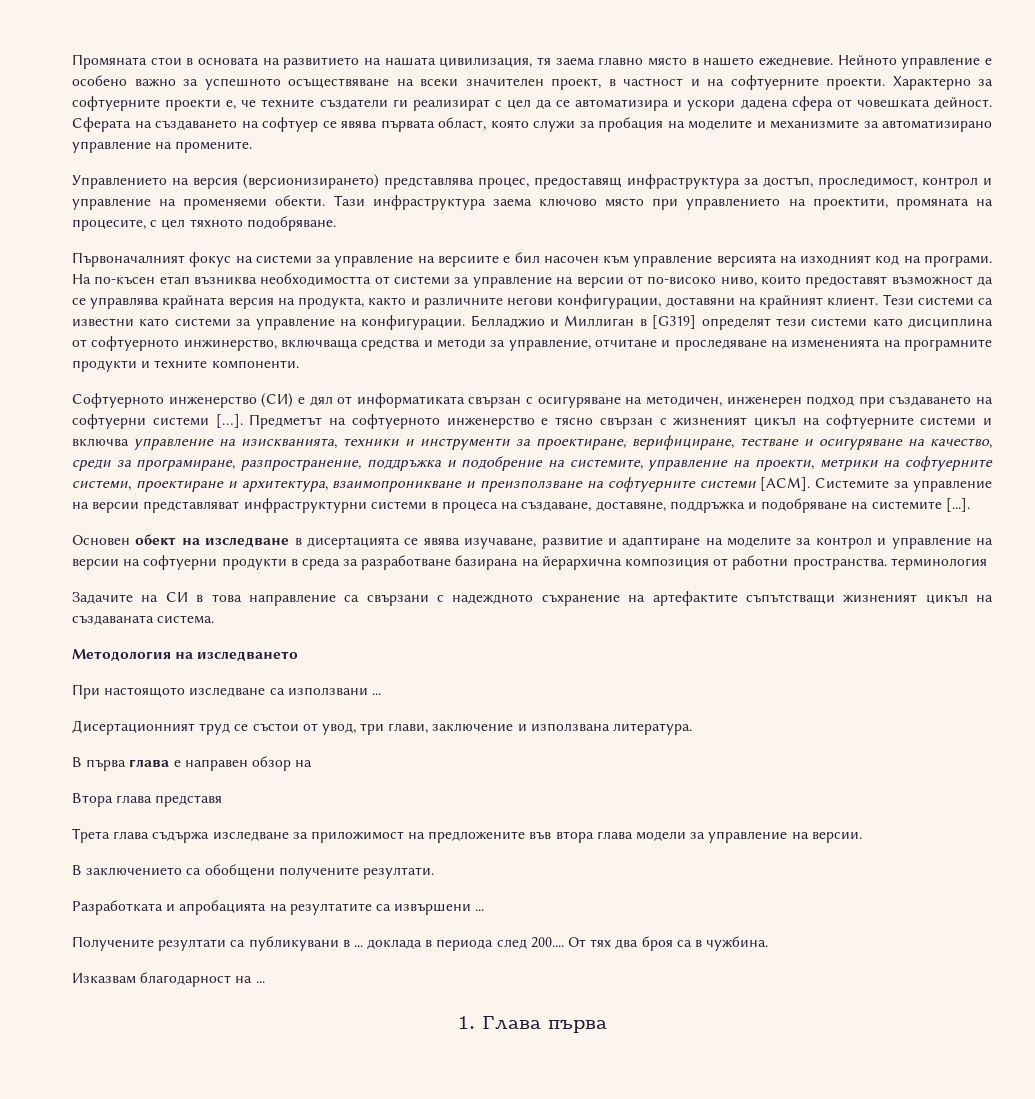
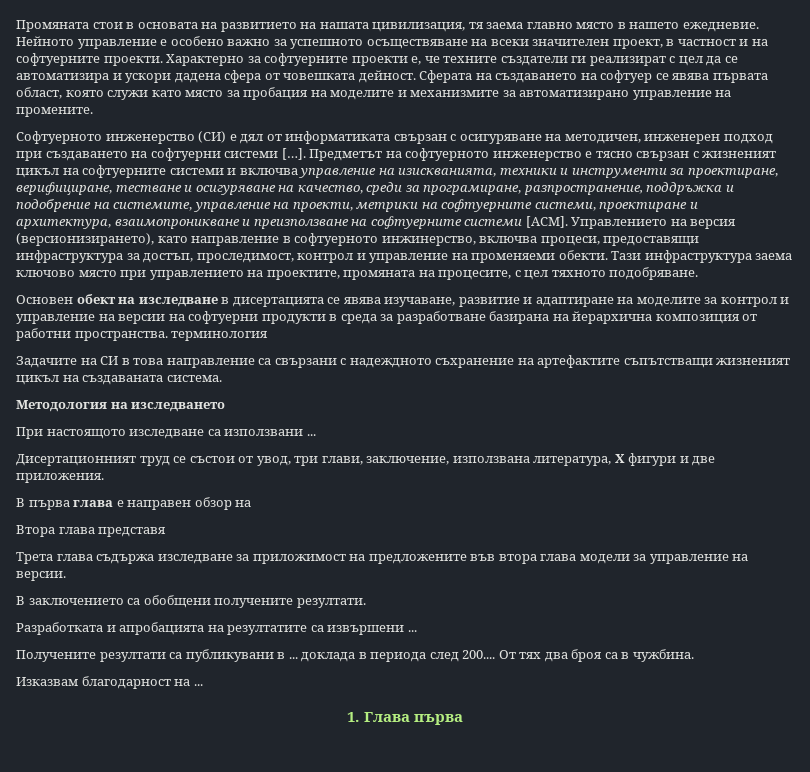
(575, 126) none -> [151,90,224,97] като място
[72,174,992,189] [72,195,993,210] [72,216,336,231] [72,252,993,267] [72,273,994,288] [72,294,994,309] [72,315,993,330] [72,336,993,351] [72,360,299,372] // Управлението на версия (версионизирането) представлява процес, предоставящ инфраструктура за достъп, проследимост, контрол и управление на променяеми обекти. Тази инфраструктура заема ключово място при управлението на проектити, промяната на процесите, с цел тяхното подобряване. // Първоначалният фокус на системи за управление на версиите е бил насочен към управление версията на изходният код на програми. На по-късен етап възниква необходимостта от системи за управление на версии от по-високо ниво, които предоставят възможност да се управлява крайната версия на продукта, както и различните негови конфигурации, доставяни на крайният клиент. Тези системи са известни като системи за управление на конфигурации. Белладжио и Миллиган в [G319] определят тези системи като дисциплина от софтуерното инжинерство, включваща средства и методи за управление, отчитане и проследяване на измененията на програмните продукти и техните компоненти. -> (93, 112) none
[815,478,992,492] [72,498,970,513] Системите за управление на версии представляват инфраструктурни системи в процеса на създаване, доставяне, поддръжка и подобряване на системите [...]. -> [571,217,737,229] [16,233,700,246] [16,250,793,263] [16,267,699,280] Управлението на версия (версионизирането), като направление в софтуерното инжинерство, включва процеси, предоставящи инфраструктура за достъп, проследимост, контрол и управление на променяеми обекти. Тази инфраструктура заема ключово място при управлението на проектите, промяната на процесите, с цел тяхното подобряване.
[432,723,693,735] заключение и използвана литература. -> [366,453,716,466] [16,473,104,483] заключение, използвана литература, Х фигури и две приложения.

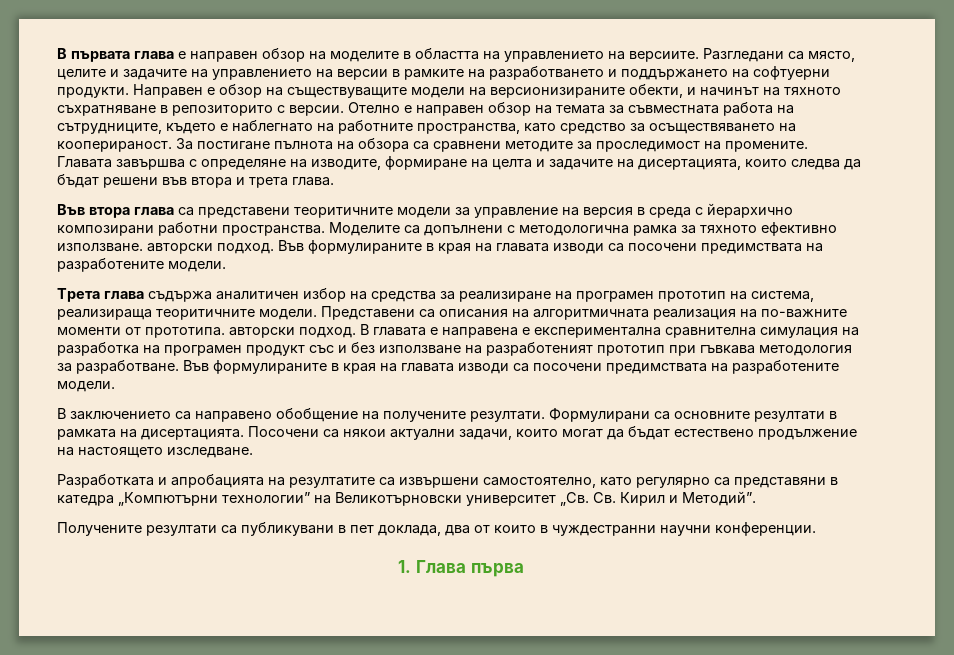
[16,20,759,32] [16,36,768,49] [16,53,738,66] [16,70,768,83] [16,87,732,100] [16,107,93,117] [16,131,773,144] [16,148,777,161] [16,165,778,178] [16,182,734,195] [16,199,698,212] [16,216,737,229] [16,233,700,246] [16,250,793,263] [16,267,699,280] [16,294,790,307] [16,311,758,324] [16,328,269,341] [16,355,791,368] [16,375,222,385] [16,400,226,412] [16,427,316,439] [16,453,716,466] [16,473,104,483] [16,498,70,510] Промяната стои в основата на развитието на нашата цивилизация, тя заема главно място в нашето ежедневие. Нейното управление е особено важно за успешното осъществяване на всеки значителен проект, в частност и на софтуерните проекти. Характерно за софтуерните проекти е, че техните създатели ги реализират с цел да се автоматизира и ускори дадена сфера от човешката дейност. Сферата на създаването на софтуер се явява първата област, която служи като място за пробация на моделите и механизмите за автоматизирано управление на промените. // Софтуерното инженерство (СИ) е дял от информатиката свързан с осигуряване на методичен, инженерен подход при създаването на софтуерни системи […]. Предметът на софтуерното инженерство е тясно свързан с жизненият цикъл на софтуерните системи и включва управление на изискванията, техники и инструменти за проектиране, верифициране, тестване и осигуряване на качество, среди за програмиране, разпространение, поддръжка и подобрение на системите, управление на проекти, метрики на софтуерните системи, проектиране и архитектура, взаимопроникване и преизползване на софтуерните системи [ACM]. Управлението на версия (версионизирането), като направление в софтуерното инжинерство, включва процеси, предоставящи инфраструктура за достъп, проследимост, контрол и управление на променяеми обекти. Тази инфраструктура заема ключово място при управлението на проектите, промяната на процесите, с цел тяхното подобряване. // Основен обект на изследване в дисертацията се явява изучаване, развитие и адаптиране на моделите за контрол и управление на версии на софтуерни продукти в среда за разработване базирана на йерархична композиция от работни пространства. терминология // Задачите на СИ в това направление са свързани с надеждното съхранение на артефактите съпътстващи жизненият цикъл на създаваната система. // Методология на изследването // При настоящото изследване са използвани ... // Дисертационният труд се състои от увод, три глави, заключение, използвана литература, Х фигури и две приложения. // В първа -> [57,48,130,62] В първата
[16,525,167,537] [16,552,749,564] [16,571,66,581] // Втора глава представя // Трета глава съдържа изследване за приложимост на предложените във втора глава модели за управление на версии. -> [330,48,855,62] [57,66,830,80] [57,84,841,98] [57,102,794,116] [57,120,796,134] [57,138,808,152] [57,156,861,170] [57,174,334,188] [57,203,793,218] [57,222,837,236] [57,240,823,254] [57,258,226,272] [57,288,814,302] [57,306,847,320] [57,324,859,338] [57,342,852,356] [57,360,839,374] [57,381,115,392] моделите в областта на управлението на версиите. Разгледани са място, целите и задачите на управлението на версии в рамките на разработването и поддържането на софтуерни продукти. Направен е обзор на съществуващите модели на версионизираните обекти, и начинът на тяхното съхратняване в репозиторито с версии. Отелно е направен обзор на темата за съвместната работа на сътрудниците, където е наблегнато на работните пространства, като средство за осъществяването на кооперираност. За постигане пълнота на обзора са сравнени методите за проследимост на промените. Главата завършва с определяне на изводите, формиране на целта и задачите на дисертацията, които следва да бъдат решени във втора и трета глава. // Във втора глава са представени теоритичните модели за управление на версия в среда с йерархично композирани работни пространства. Моделите са допълнени с методологична рамка за тяхното ефективно използване. авторски подход. Във формулираните в края на главата изводи са посочени предимствата на разработените модели. // Трета глава съдържа аналитичен избор на средства за реализиране на програмен прототип на система, реализираща теоритичните модели. Представени са описания на алгоритмичната реализация на по-важните моменти от прототипа. авторски подход. В главата е направена е експериментална сравнителна симулация на разработка на програмен продукт със и без използване на разработеният прототип при гъвкава методология за разработване. Във формулираните в края на главата изводи са посочени предимствата на разработените модели.
[143,595,211,608] обобщени -> [195,408,379,422] направено обобщение на
(366, 603) none -> [549,408,837,422] [57,426,857,440] [57,447,253,458] Формулирани са основните резултати в рамката на дисертацията. Посочени са някои актуални задачи, които могат да бъдат естествено продължение на настоящето изследване.
[407,630,417,632] ... -> [483,477,838,488] [57,491,756,506] самостоятелно, като регулярно са представяни в катедра „Компютърни технологии” на Великотърновски университет „Св. Св. Кирил и Методий”.
[288,649,694,662] [16,676,203,689] ... доклада в периода след 200.... От тях два броя са в чужбина. // Изказвам благодарност на ... -> [350,522,816,536] пет доклада, два от които в чуждестранни научни конференции.

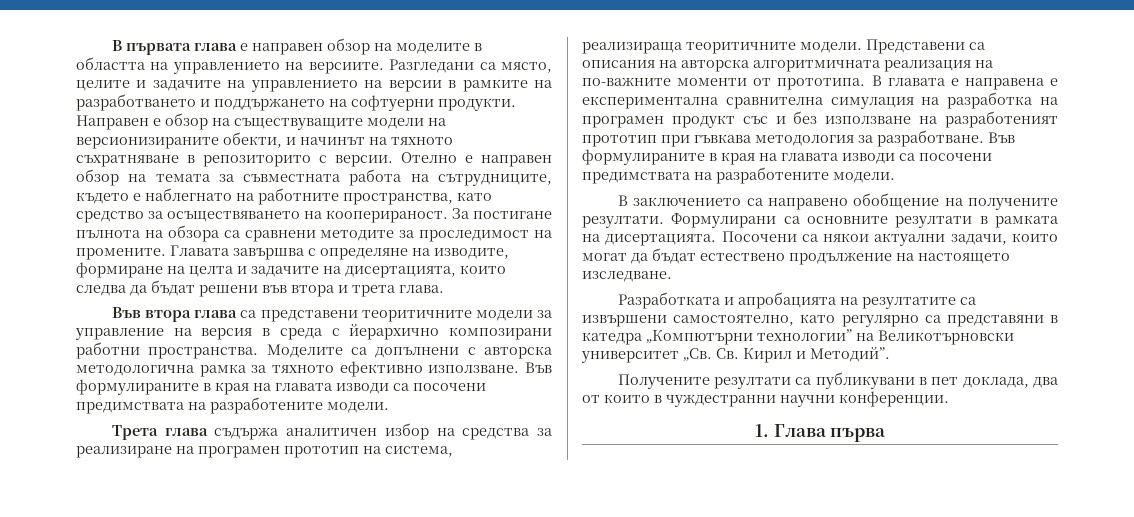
(515, 229) none -> [483,346,552,359] авторска
[147,243,274,254] авторски подход. -> (520, 369) none
(529, 313) none -> [681,59,749,72] авторска
[229,327,356,338] авторски подход. -> (866, 84) none

